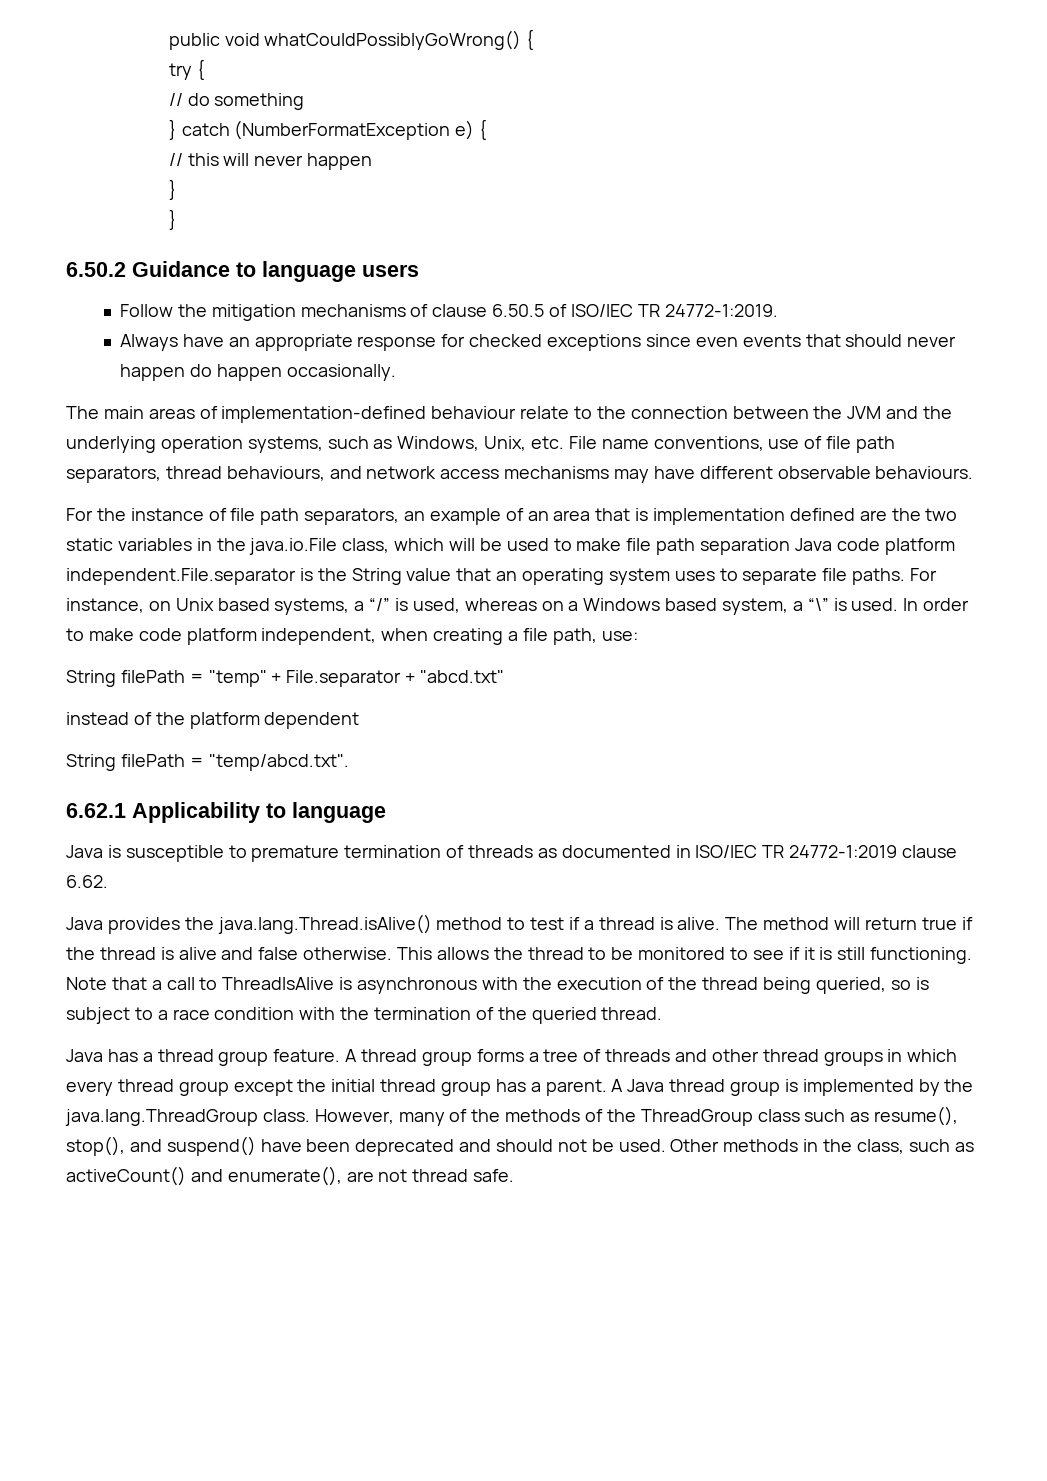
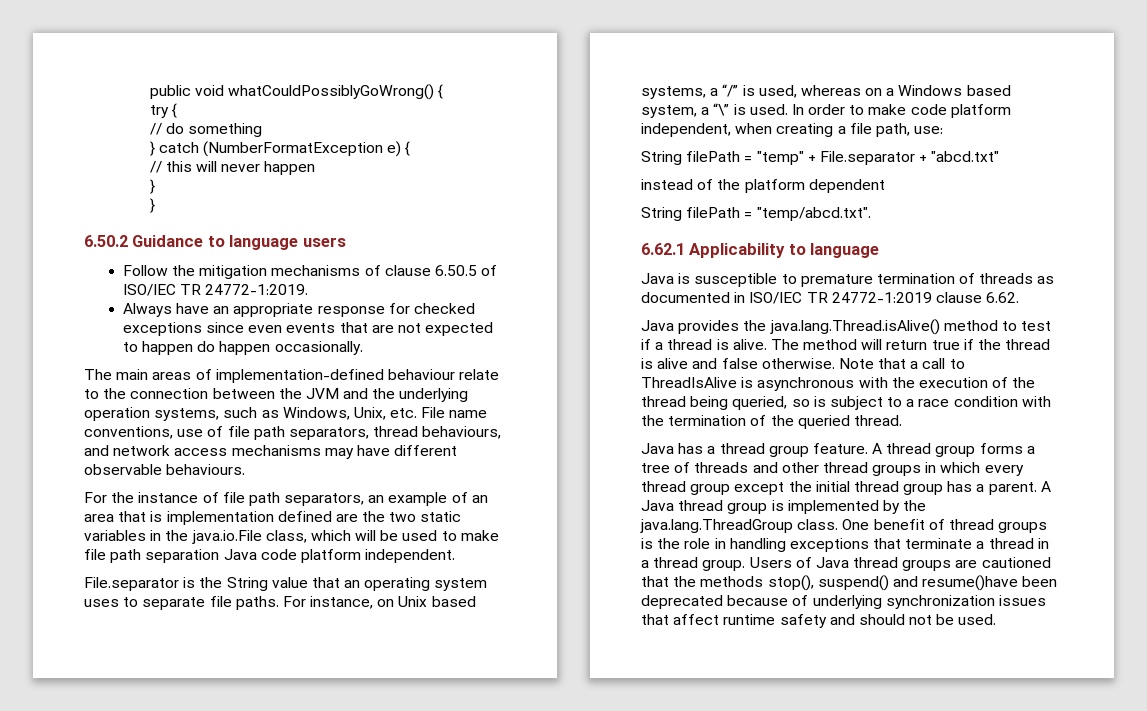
[845,334,957,347] should never -> [371,322,494,336] [122,342,138,352] are not expected to
[66,568,296,585] independent.File.separator -> [365,549,456,563] [84,577,179,591] independent. // File.separator
[397,947,973,964] This allows the thread to be monitored to see if it is still functioning. -> (835, 363) none
[314,1106,959,1126] [66,1136,455,1156] However, many of the methods of the ThreadGroup class such as resume(), stop(), and suspend() have been deprecated -> [842,519,1048,533] [641,538,1049,552] [641,557,1051,571] [641,575,1058,591] [641,595,1046,609] [641,614,827,628] One benefit of thread groups is the role in handling exceptions that terminate a thread in a thread group. Users of Java thread groups are cautioned that the methods stop(), suspend() and resume()have been deprecated because of underlying synchronization issues that affect runtime safety
[670,1139,974,1154] [66,1166,515,1186] Other methods in the class, such as activeCount() and enumerate(), are not thread safe. -> (997, 619) none

